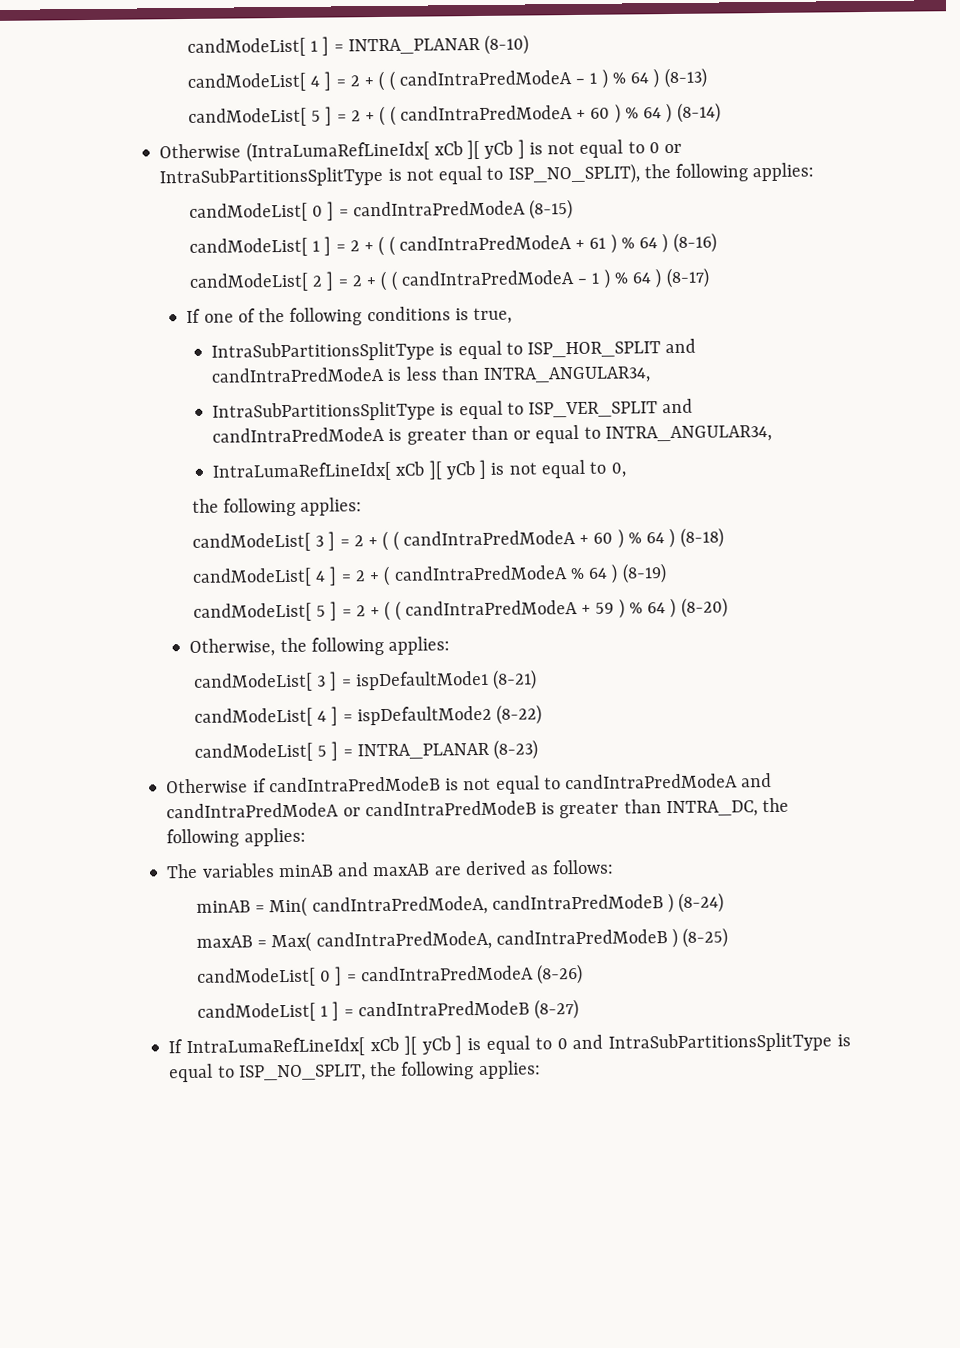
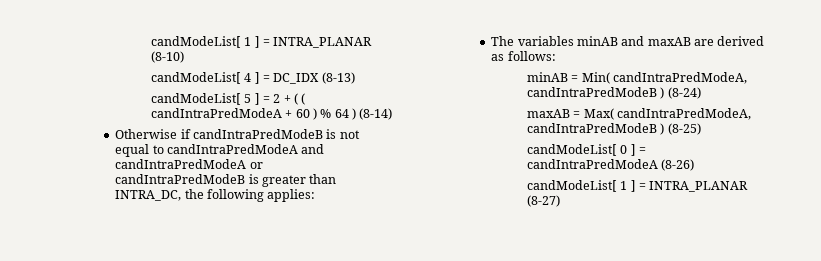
[349,68,660,92] 2 + ( ( candIntraPredModeA − 1 ) % 64 ) -> [273,73,320,84] DC_IDX
[159,139,683,163] [159,162,815,188] [188,199,574,222] [188,232,717,257] [188,267,710,292] [186,306,513,326] [211,338,697,362] [211,365,652,384] [212,398,694,422] [212,424,773,445] [212,459,626,482] [191,497,363,517] [191,527,724,552] [191,563,667,587] [192,597,728,622] [189,636,451,657] [192,669,538,692] [193,704,543,727] [193,739,539,762] // Otherwise (IntraLumaRefLineIdx[ xCb ][ yCb ] is not equal to 0 or IntraSubPartitionsSplitType is not equal to ISP_NO_SPLIT), the following applies: // candModeList[ 0 ] = candIntraPredModeA (8-15) // candModeList[ 1 ] = 2 + ( ( candIntraPredModeA + 61 ) % 64 ) (8-16) // candModeList[ 2 ] = 2 + ( ( candIntraPredModeA − 1 ) % 64 ) (8-17) // If one of the following conditions is true, // IntraSubPartitionsSplitType is equal to ISP_HOR_SPLIT and candIntraPredModeA is less than INTRA_ANGULAR34, // IntraSubPartitionsSplitType is equal to ISP_VER_SPLIT and candIntraPredModeA is greater than or equal to INTRA_ANGULAR34, // IntraLumaRefLineIdx[ xCb ][ yCb ] is not equal to 0, // the following applies: // candModeList[ 3 ] = 2 + ( ( candIntraPredModeA + 60 ) % 64 ) (8-18) // candModeList[ 4 ] = 2 + ( candIntraPredModeA % 64 ) (8-19) // candModeList[ 5 ] = 2 + ( ( candIntraPredModeA + 59 ) % 64 ) (8-20) // Otherwise, the following applies: // candModeList[ 3 ] = ispDefaultMode1 (8-21) // candModeList[ 4 ] = ispDefaultMode2 (8-22) // candModeList[ 5 ] = INTRA_PLANAR (8-23) -> (393, 114) none
[357,1000,530,1017] candIntraPredModeB -> [649,181,749,192] INTRA_PLANAR
[168,1032,851,1058] [169,1060,541,1083] // If IntraLumaRefLineIdx[ xCb ][ yCb ] is equal to 0 and IntraSubPartitionsSplitType is equal to ISP_NO_SPLIT, the following applies: -> (560, 201) none

